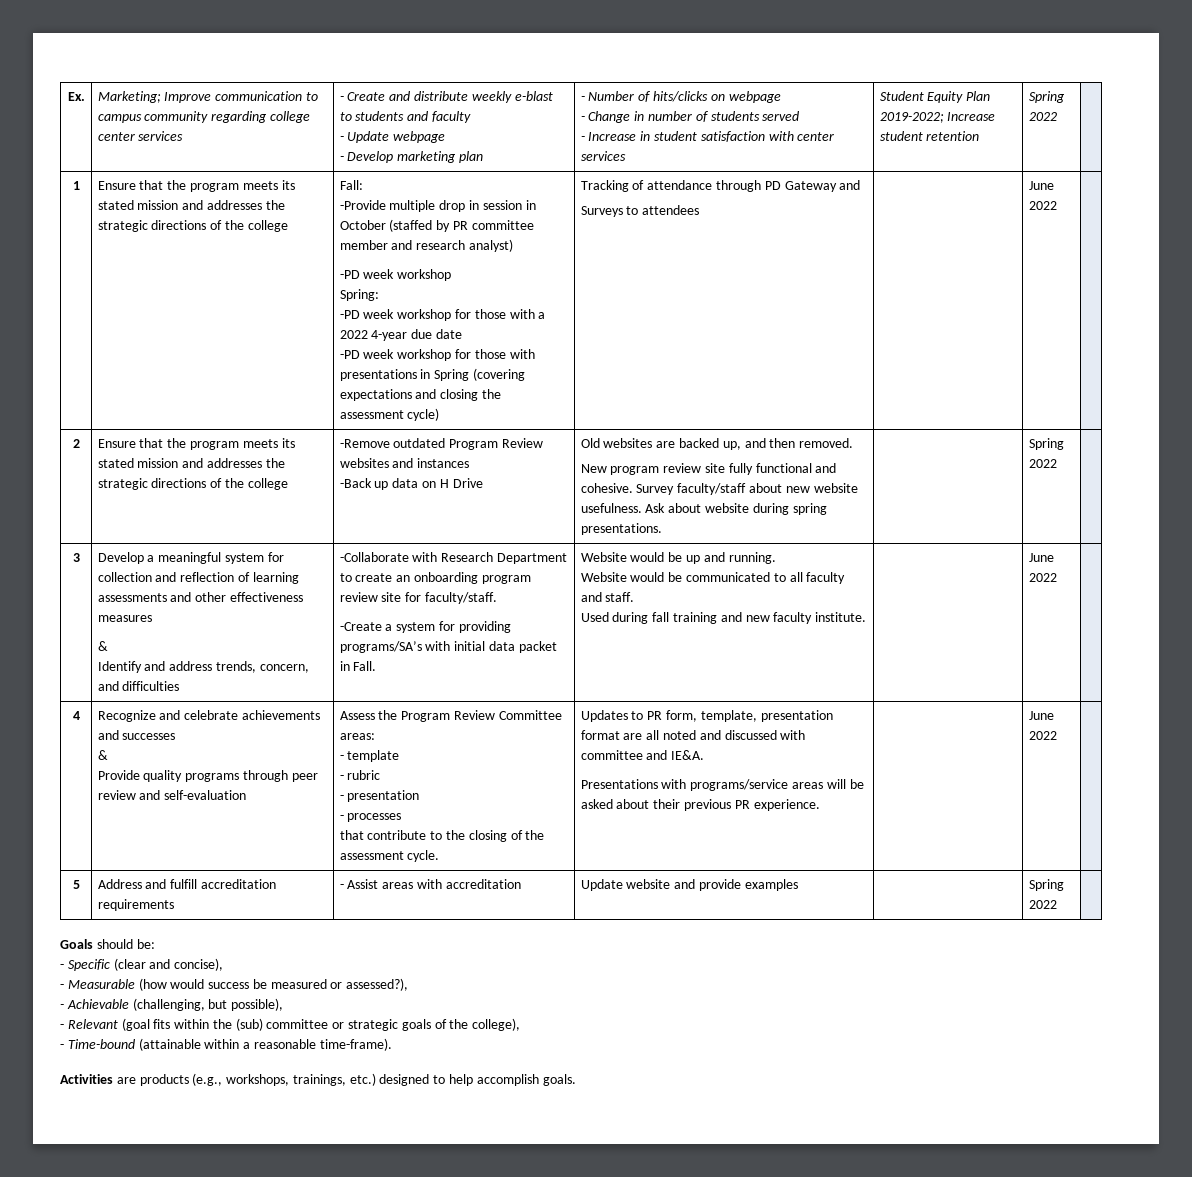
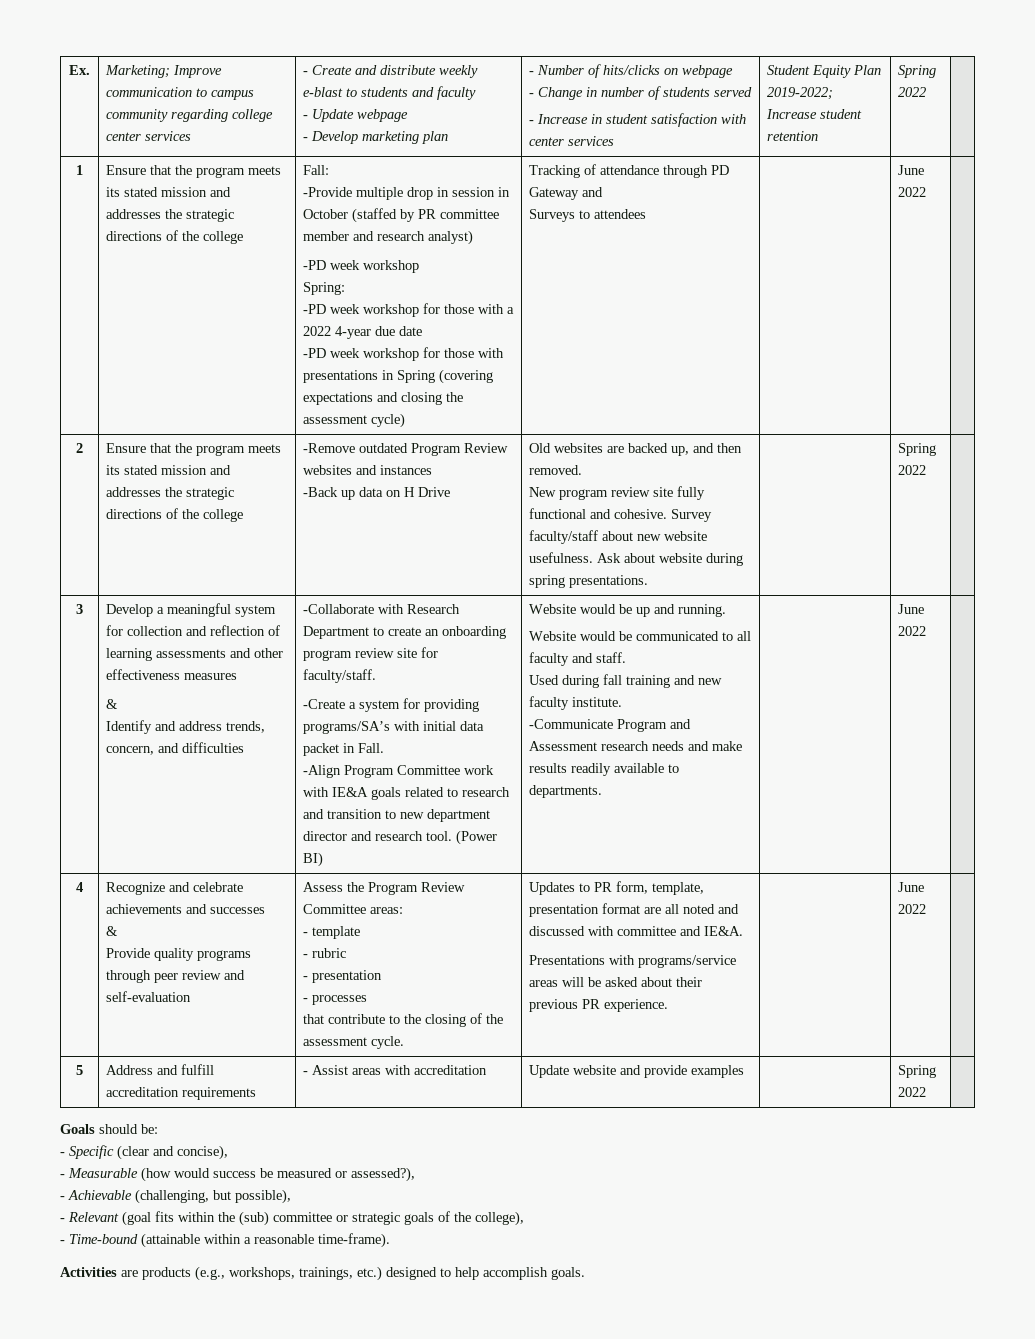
(377, 666) none -> [303,765,495,778] [303,787,511,800] [303,809,491,822] [303,830,498,845] [303,852,324,867] // -Align Program Committee work with IE&A goals related to research and transition to new department director and research tool. (Power BI)
(867, 617) none -> [529,719,692,732] [529,741,743,751] [529,763,680,776] [529,785,603,798] // -Communicate Program and Assessment research needs and make results readily available to departments.

